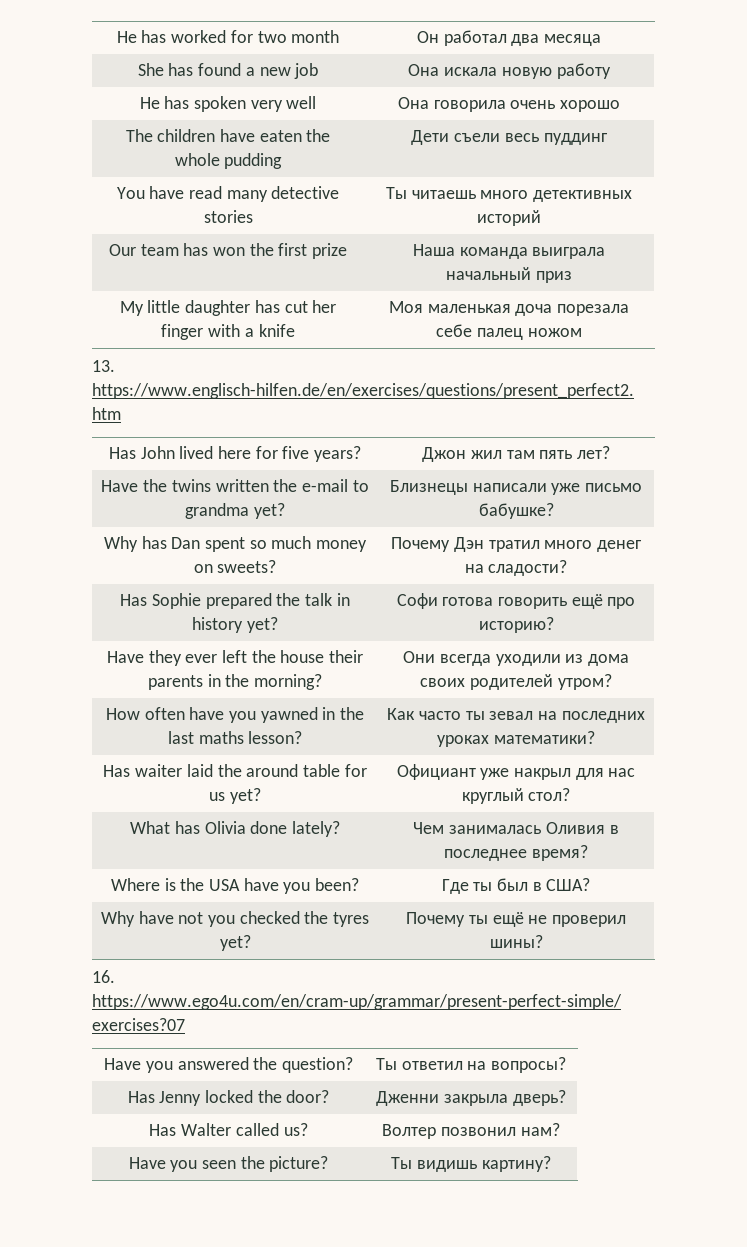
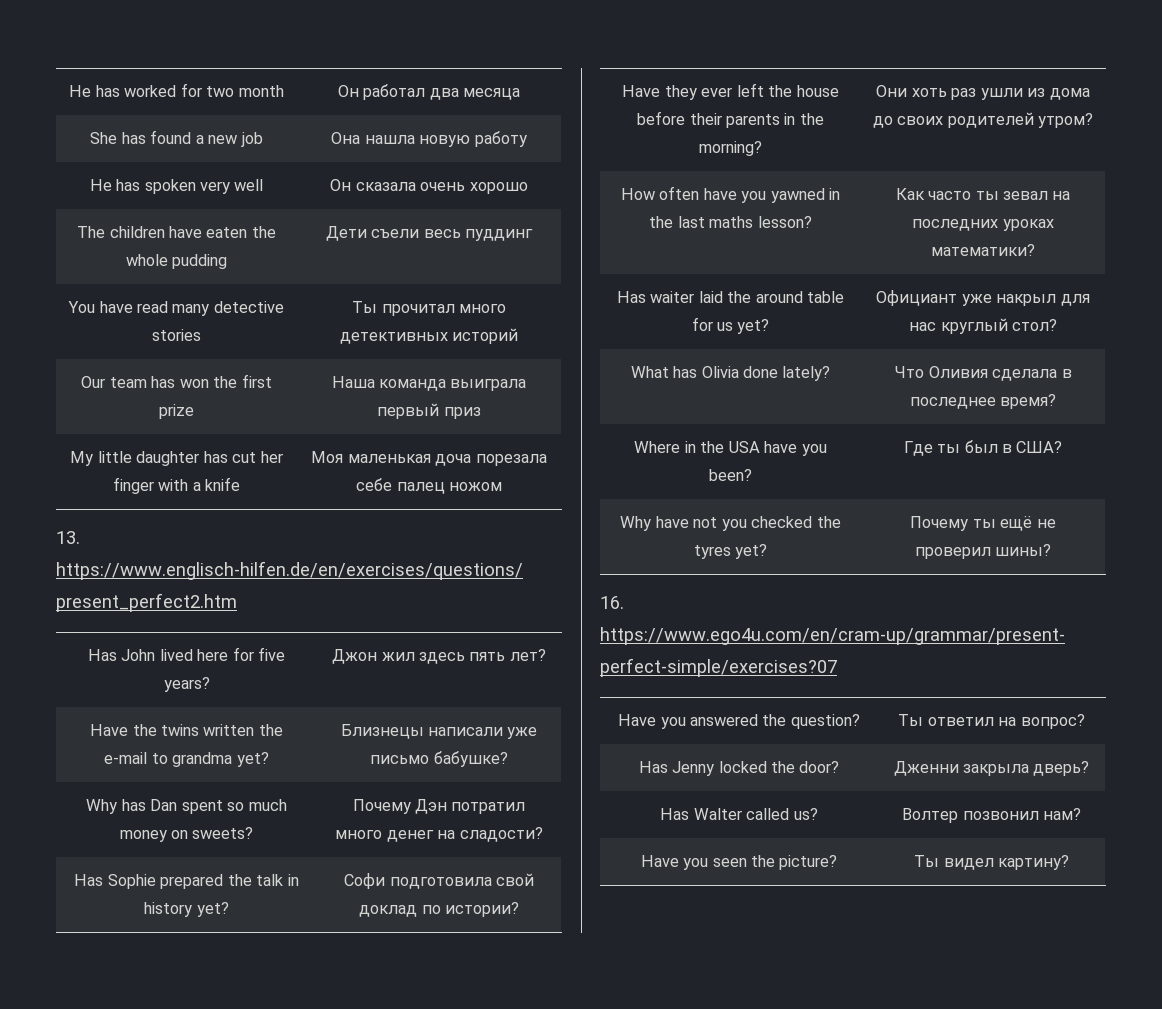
[444,67,498,76] искала -> [364,135,415,144] нашла
[397,97,506,112] Она говорила -> [330,179,416,191] Он сказала
[411,190,476,199] читаешь -> [381,304,455,316] прочитал
[446,267,532,280] начальный -> [377,403,440,419] первый
[506,450,535,459] там -> [419,652,465,664] здесь
[488,540,540,552] тратил -> [451,802,526,814] потратил
[442,594,636,609] [478,617,554,633] готова говорить ещё про историю? -> [389,873,534,889] [359,902,519,917] подготовила свой доклад по истории?
(325, 656) none -> [637,111,686,125] before
[439,654,561,666] всегда уходили -> [911,88,1023,100] хоть раз ушли
(629, 660) none -> [872,116,893,128] до
[413,822,605,834] Чем занималась Оливия -> [894,366,1058,381] Что Оливия сделала
[164,878,176,891] is -> [684,441,696,453] in
[491,1057,567,1073] вопросы? -> [1020,714,1085,729] вопрос?
[417,1160,477,1172] видишь -> [943,858,994,870] видел

